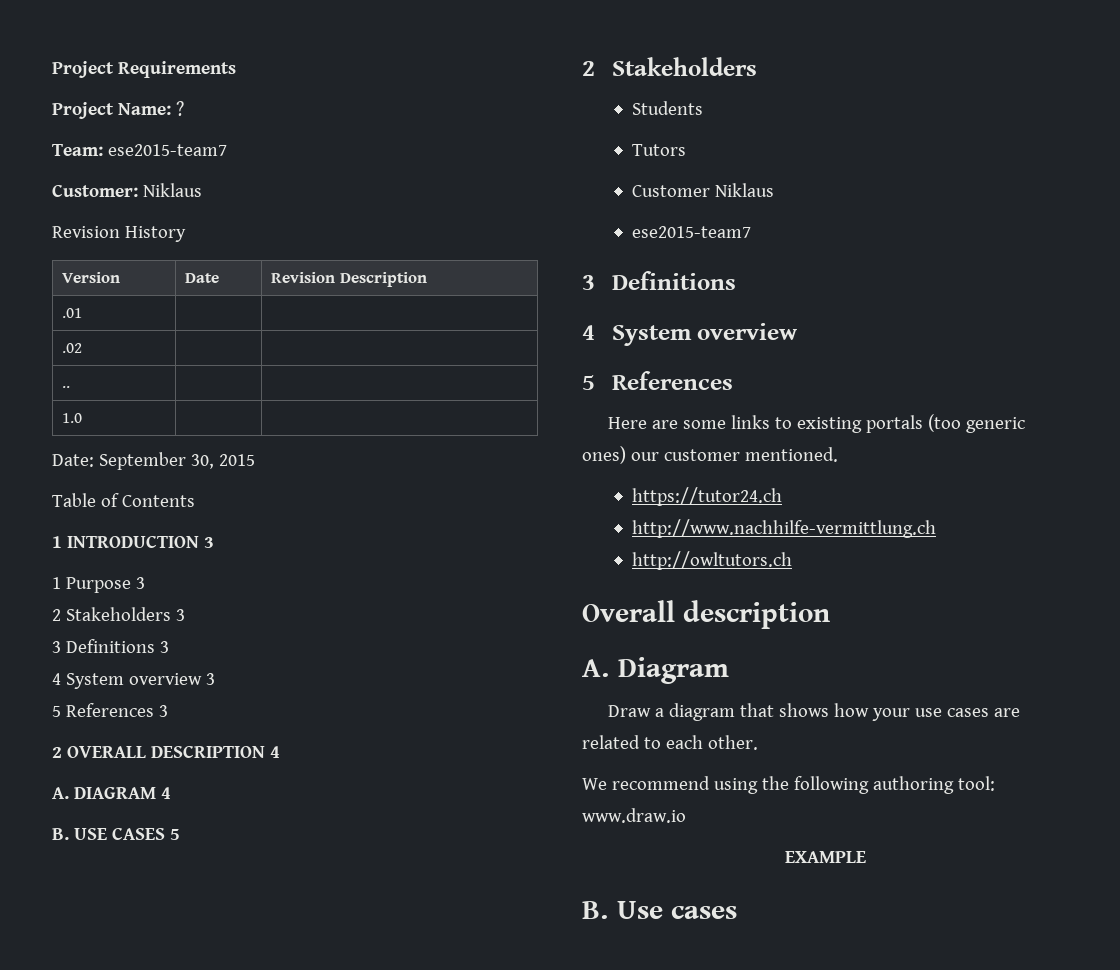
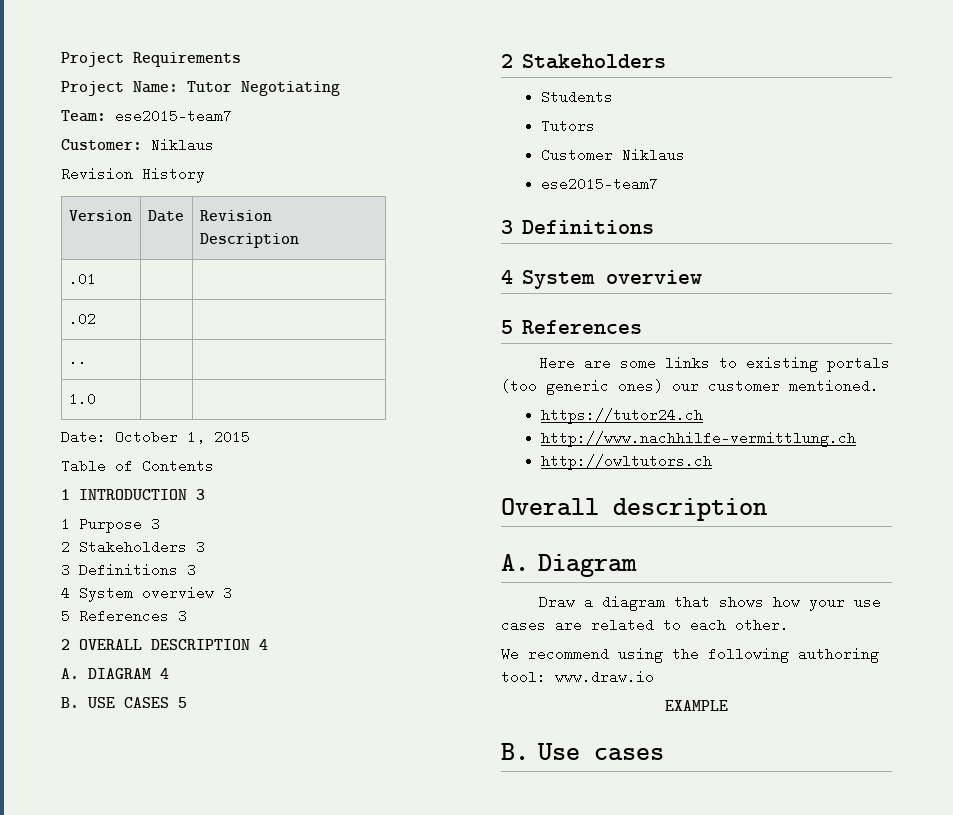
[175,101,184,116] ? -> [187,81,340,96] Tutor Negotiating
[98,452,214,470] September 30, -> [115,430,205,444] October 1,

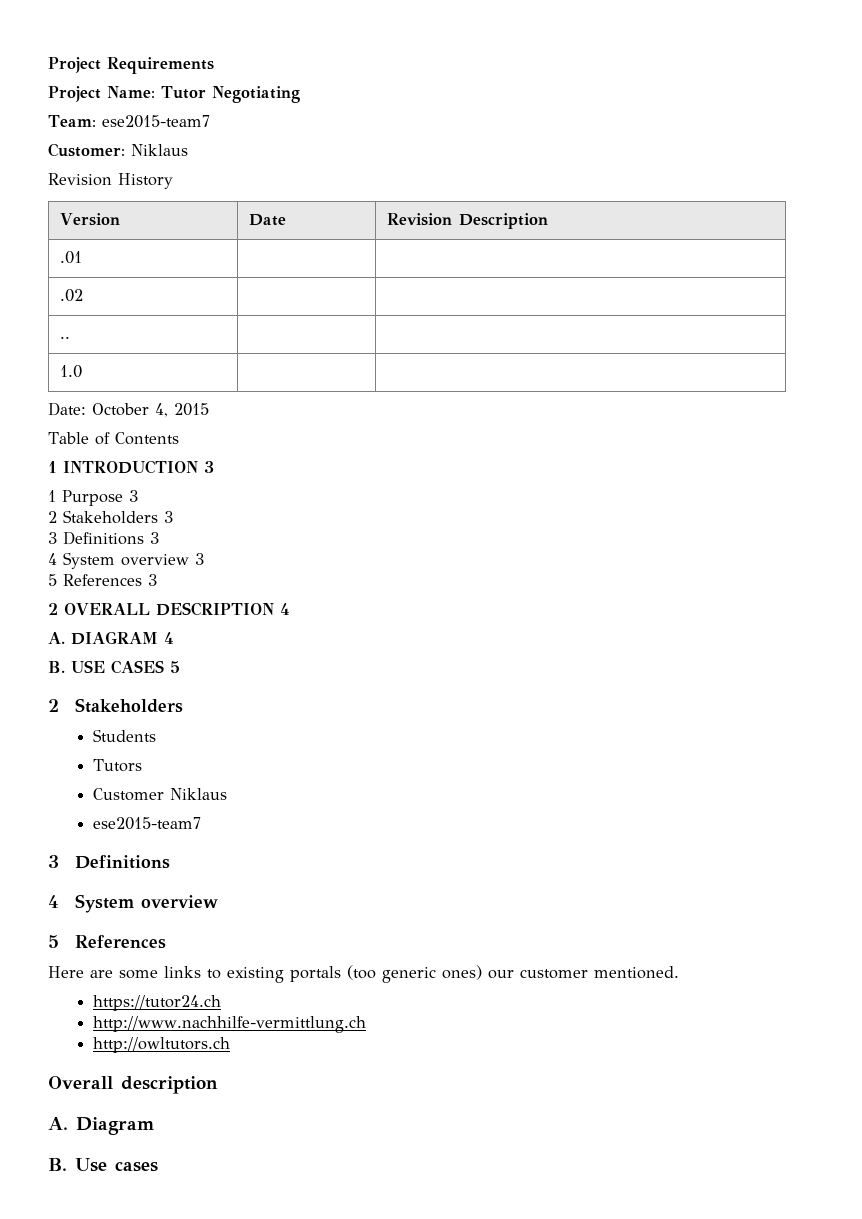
[187,430,205,444] 1, -> [155,403,168,417] 4,
[539,595,882,611] [501,618,789,632] [501,647,879,663] [501,670,654,684] [665,700,728,711] // Draw a diagram that shows how your use cases are related to each other. // We recommend using the following authoring tool: www.draw.io // EXAMPLE -> (155, 1126) none

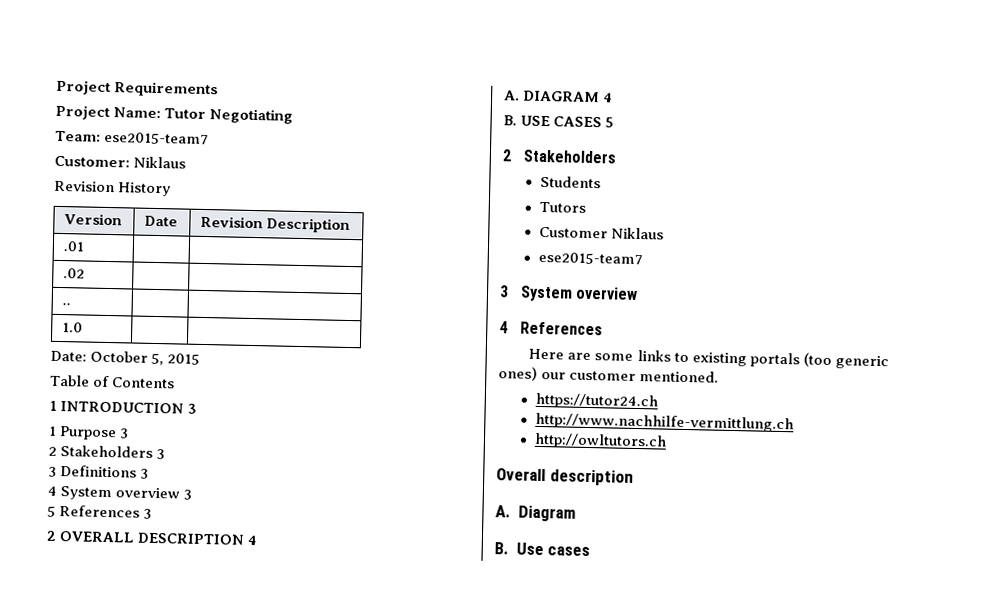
[155,403,168,417] 4, -> [151,352,165,366] 5,
[74,855,170,869] [48,895,59,908] Definitions // 4 -> (509, 291) none
[48,935,59,948] 5 -> [499,321,508,334] 4

